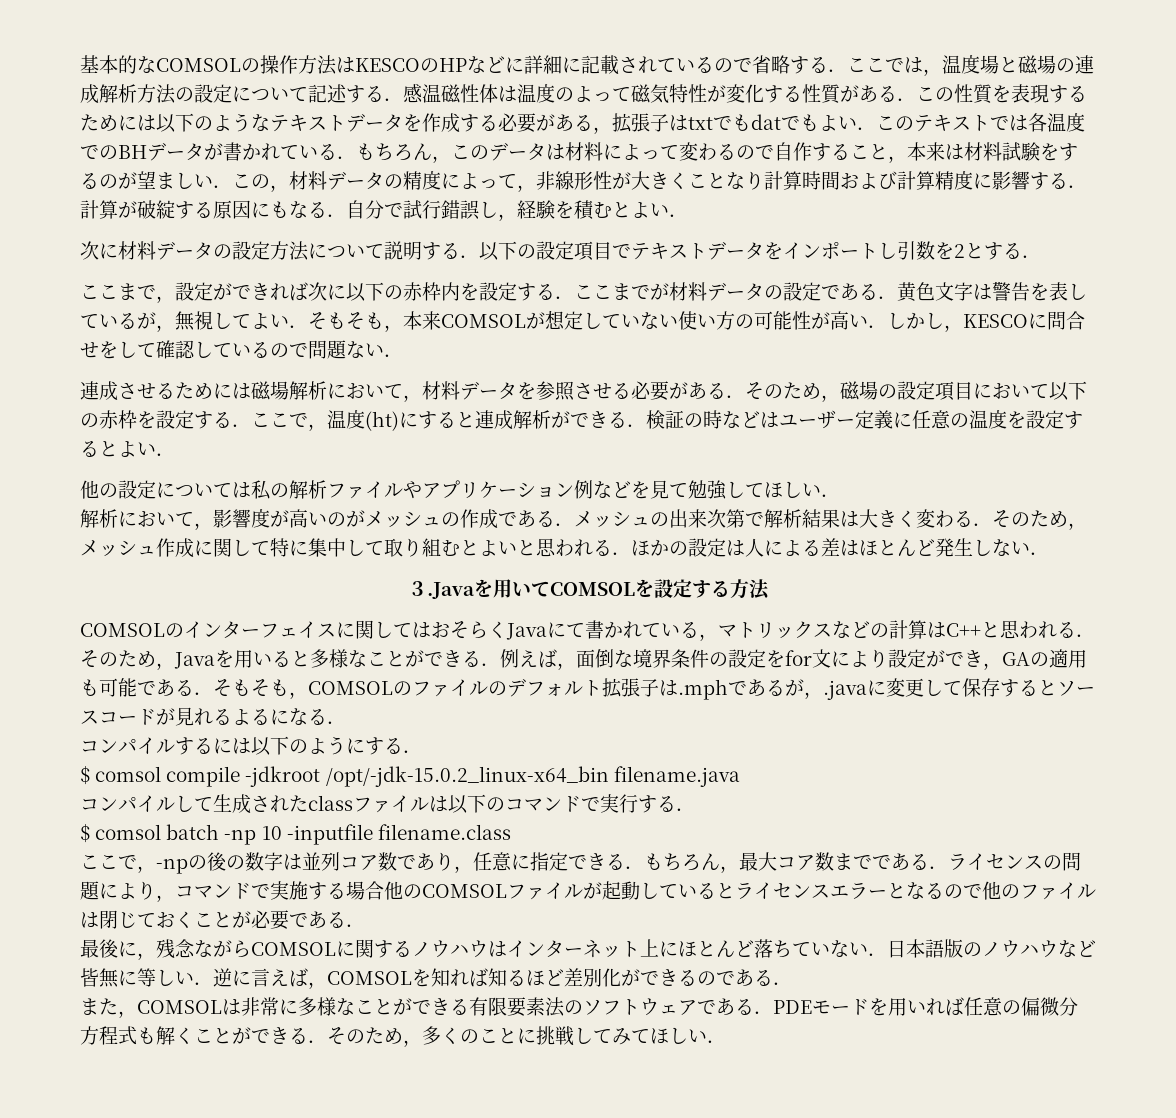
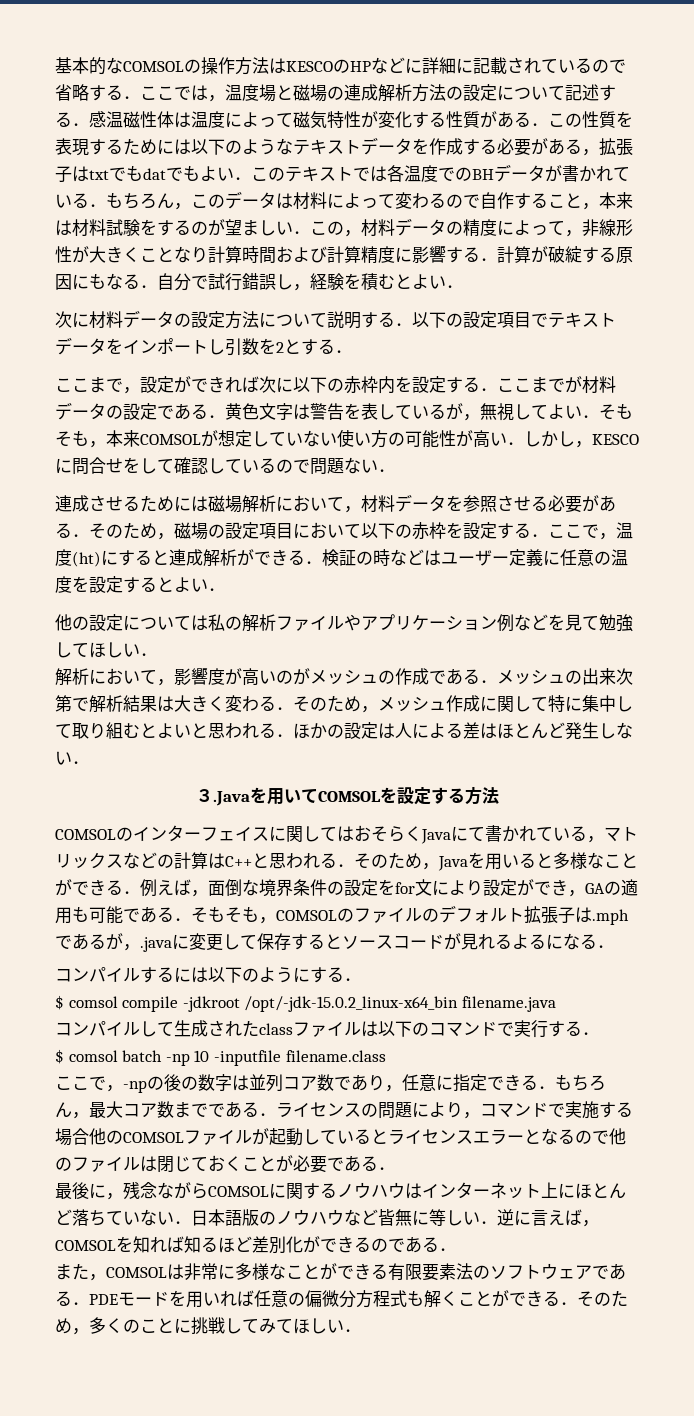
[555,87,574,102] の -> [225,112,242,128] に

